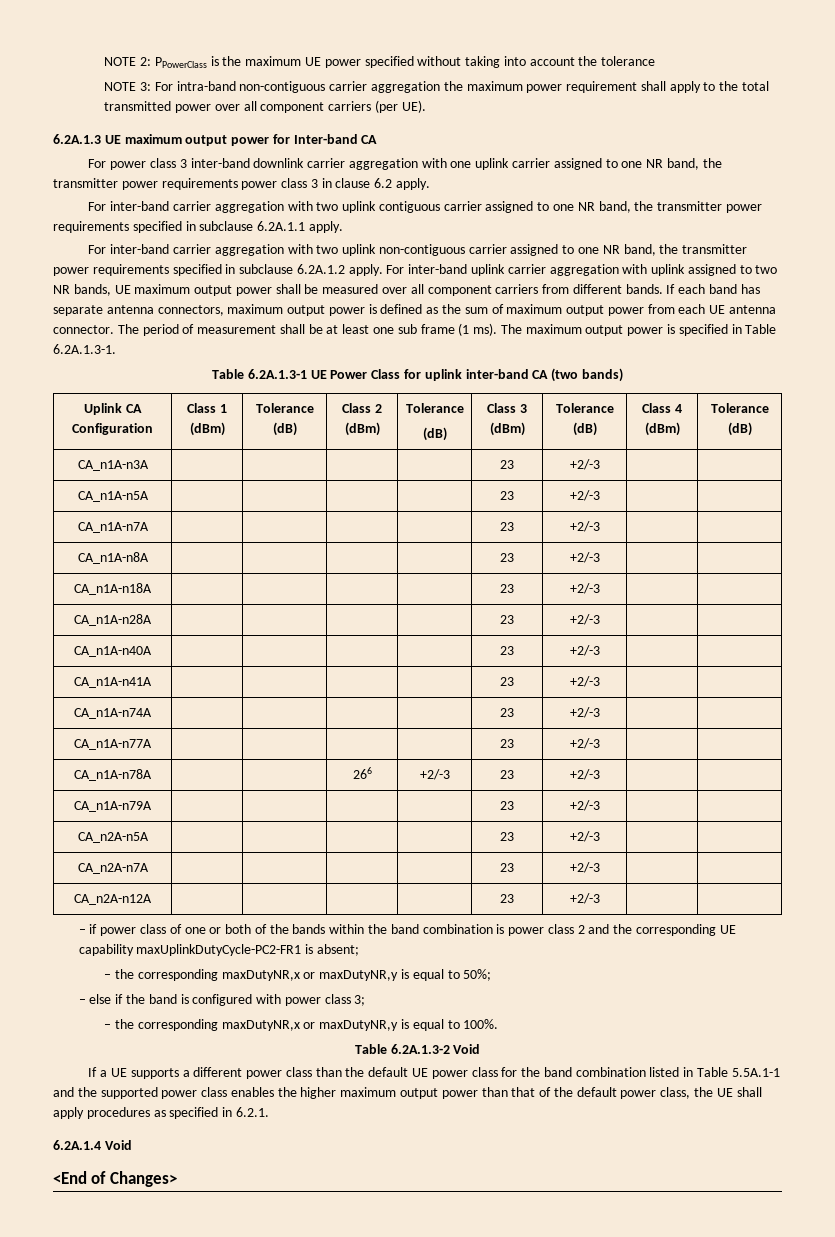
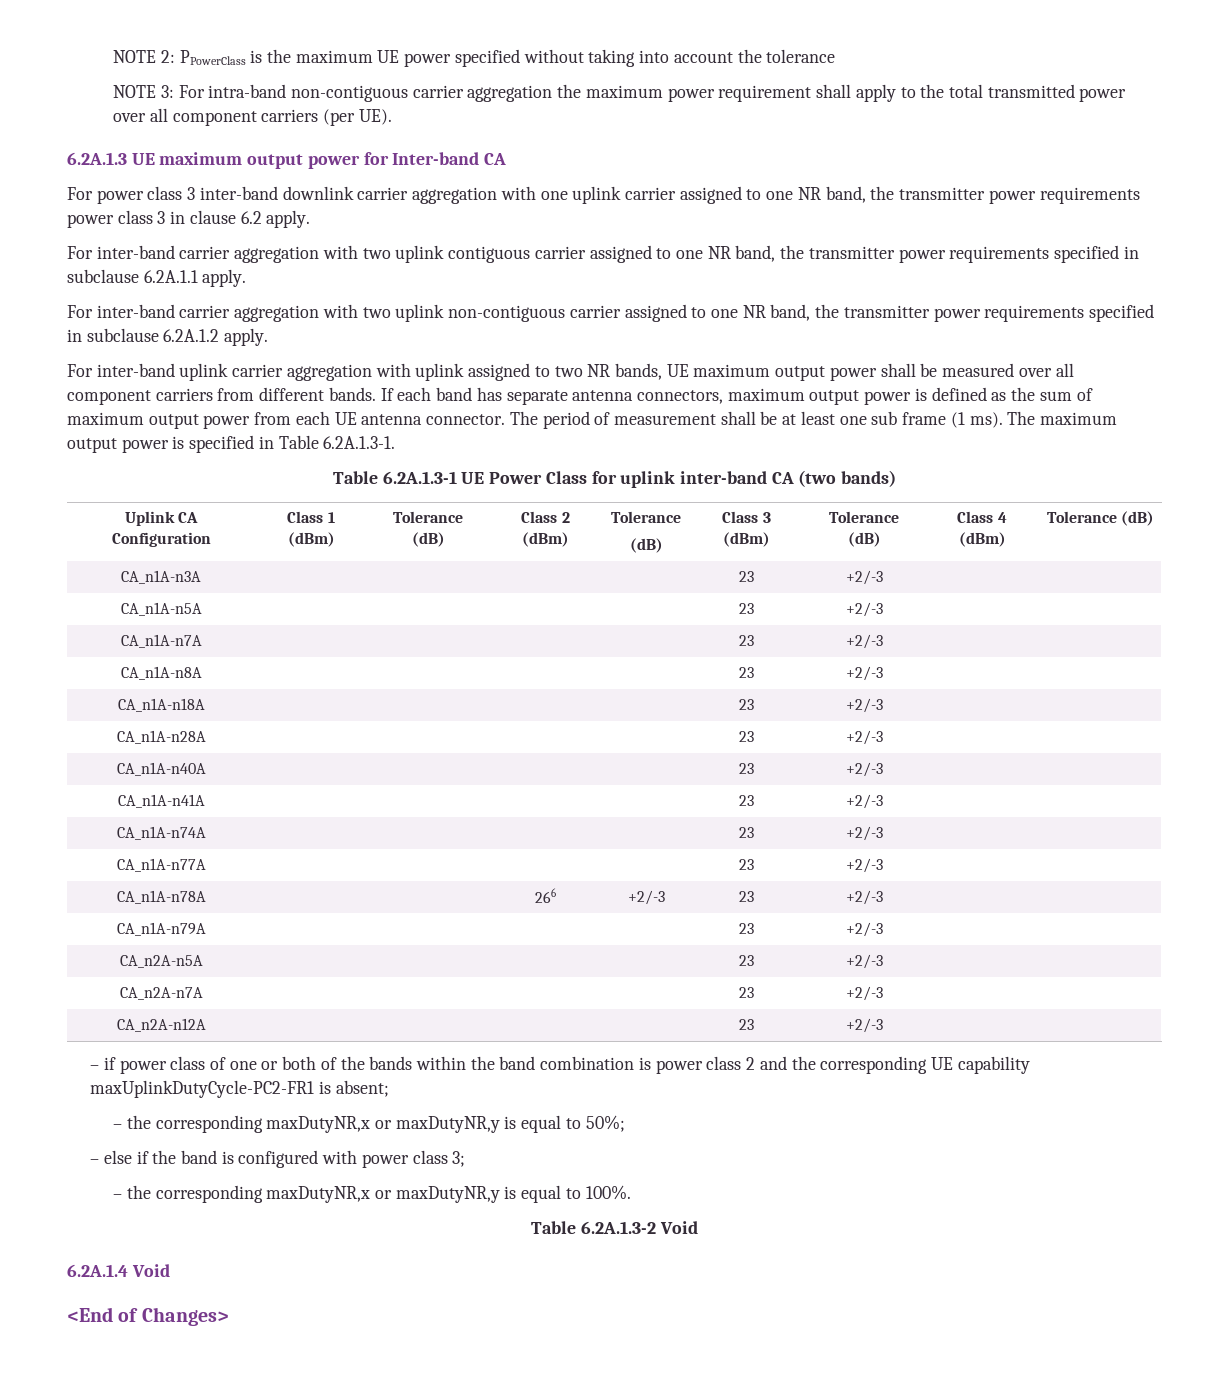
(383, 270) none -> (269, 337) //
[88,1067,780,1079] [53,1087,762,1099] [53,1107,269,1119] // If a UE supports a different power class than the default UE power class for the band combination listed in Table 5.5A.1-1 and the supported power class enables the higher maximum output power than that of the default power class, the UE shall apply procedures as specified in 6.2.1. -> (698, 1227) none

